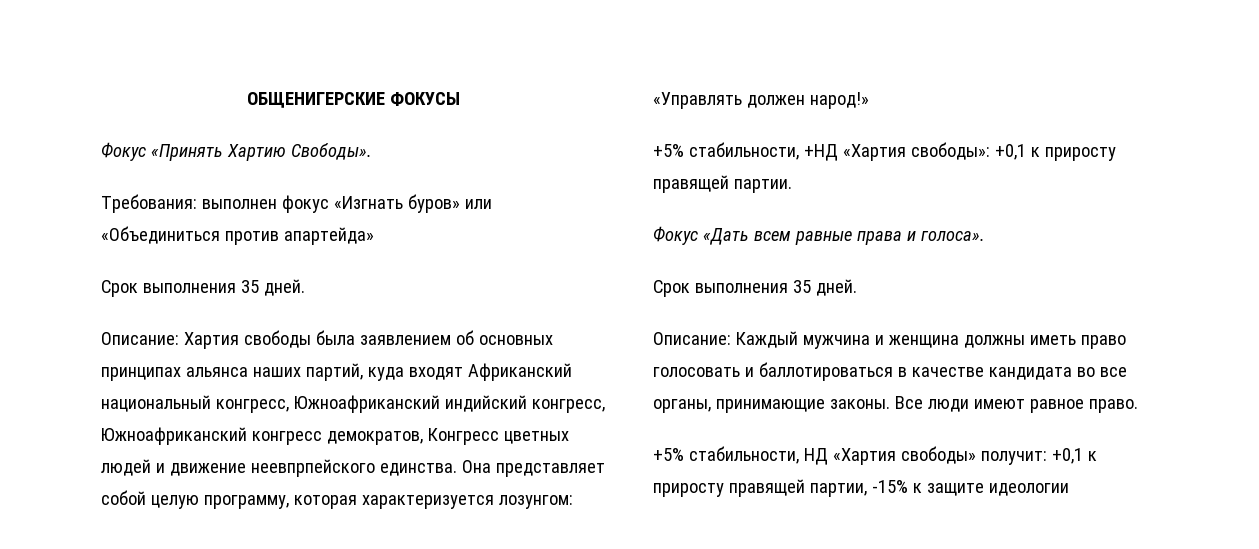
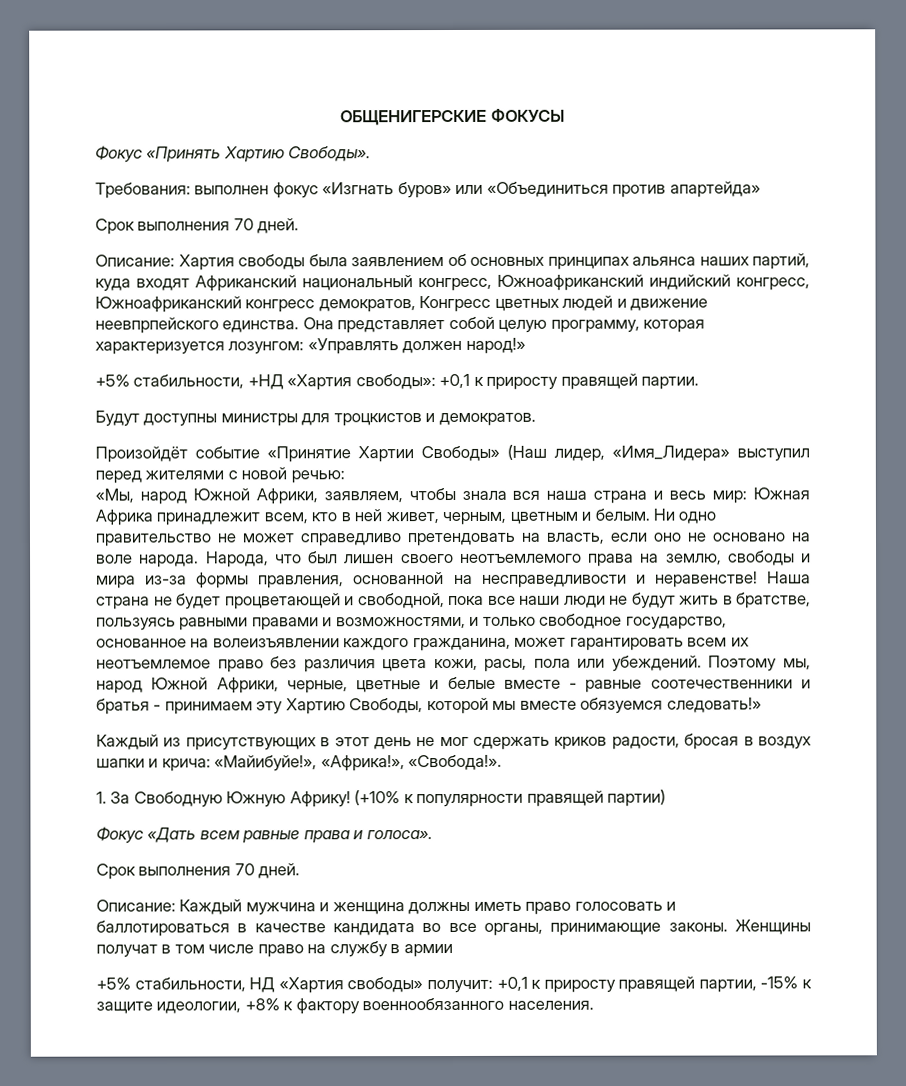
[240,280,259,293] 35 -> [233,218,254,231] 70
(792, 186) none -> [95,410,536,427] [95,444,810,463] [95,467,345,484] [95,487,810,505] [95,508,717,526] [95,532,810,547] [96,550,811,568] [96,571,811,589] [96,592,811,610] [96,613,727,631] [96,637,750,652] [96,655,811,673] [96,676,811,694] [96,697,762,715] [96,733,813,751] [96,754,503,772] [96,789,667,808] // Будут доступны министры для троцкистов и демократов. // Произойдёт событие «Принятие Хартии Свободы» (Наш лидер, «Имя_Лидера» выступил перед жителями с новой речью: // «Мы, народ Южной Африки, заявляем, чтобы знала вся наша страна и весь мир: Южная Африка принадлежит всем, кто в ней живет, черным, цветным и белым. Ни одно правительство не может справедливо претендовать на власть, если оно не основано на воле народа. Народа, что был лишен своего неотъемлемого права на землю, свободы и мира из-за формы правления, основанной на несправедливости и неравенстве! Наша страна не будет процветающей и свободной, пока все наши люди не будут жить в братстве, пользуясь равными правами и возможностями, и только свободное государство, основанное на волеизъявлении каждого гражданина, может гарантировать всем их неотъемлемое право без различия цвета кожи, расы, пола или убеждений. Поэтому мы, народ Южной Африки, черные, цветные и белые вместе - равные соотечественники и братья - принимаем эту Хартию Свободы, которой мы вместе обязуемся следовать!» // Каждый из присутствующих в этот день не мог сдержать криков радости, бросая в воздух шапки и крича: «Майибуйе!», «Африка!», «Свобода!». // 1. За Свободную Южную Африку! (+10% к популярности правящей партии)
[792,280,811,293] 35 -> [234,863,255,876] 70
[894,396,1138,413] Все люди имеют равное право. -> [735,919,811,935] [96,941,453,958] Женщины получат в том числе право на службу в армии
[988,483,1069,496] идеологии -> [156,997,594,1015] идеологии, +8% к фактору военнообязанного населения.

